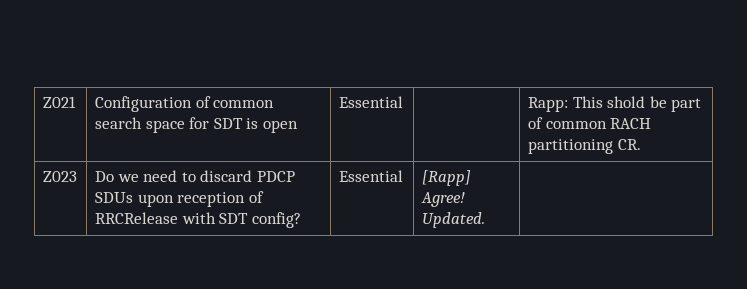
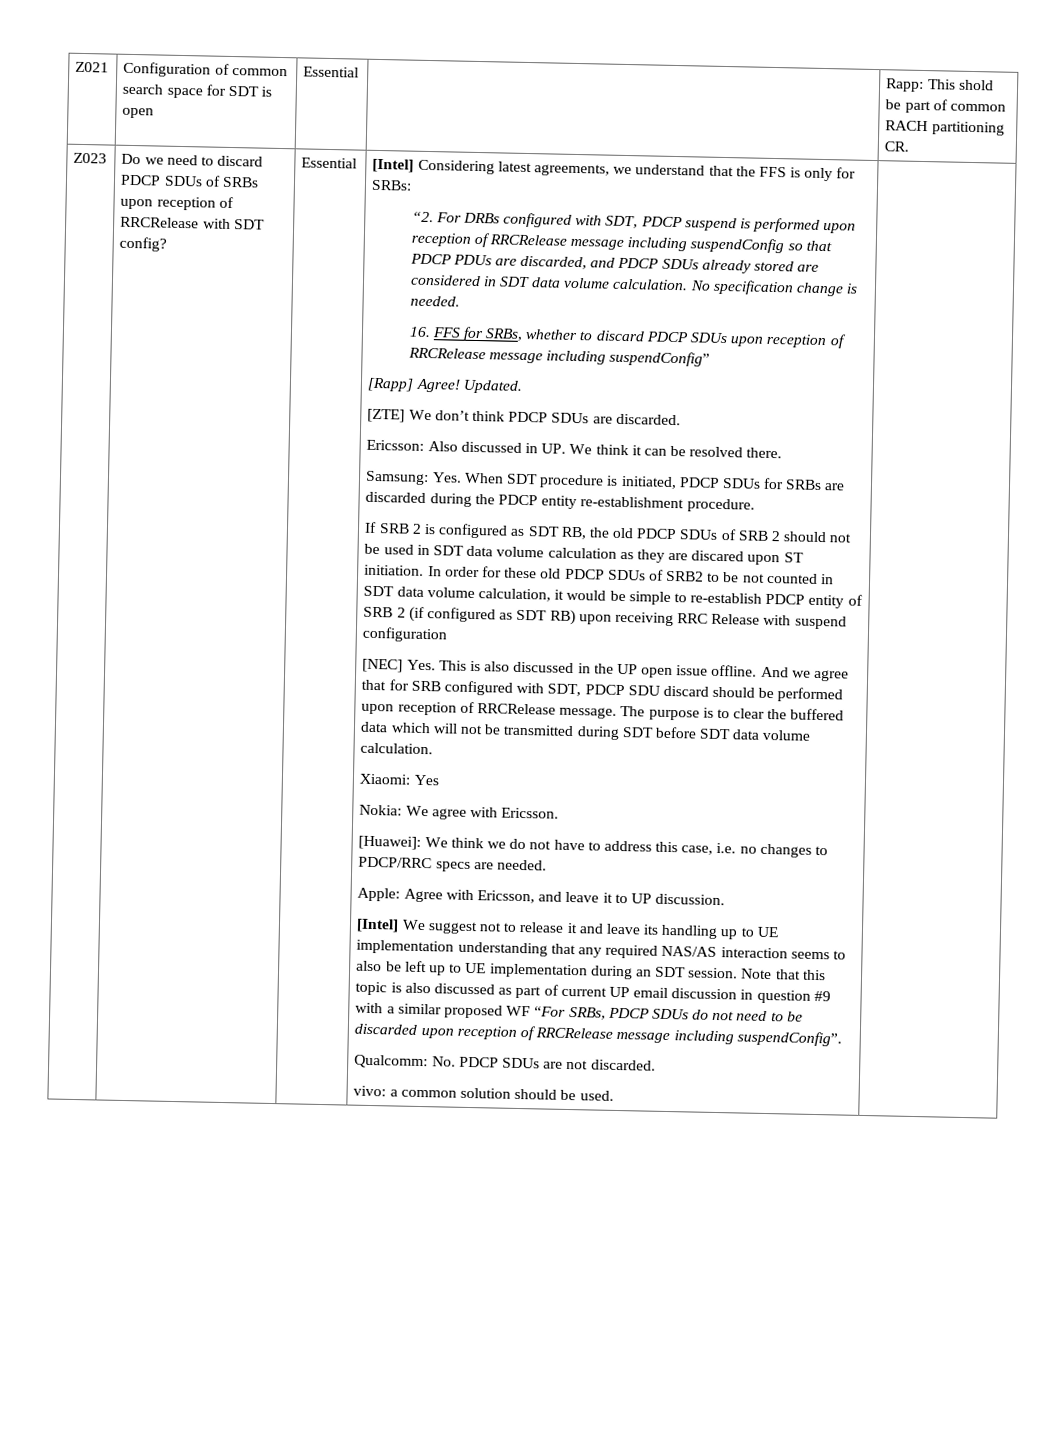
(133, 197) none -> [204,175,259,188] of SRBs
[421,170,471,186] [420,192,465,207] [421,212,485,228] [Rapp] Agree! Updated. -> [372,158,857,182] [371,179,413,191] [411,211,857,234] [410,232,832,254] [409,253,820,274] [409,274,859,297] [409,295,460,307] [408,326,847,349] [407,347,711,367] [367,377,523,394] [367,408,681,426] [366,439,783,459] [365,470,846,491] [365,491,755,513] [364,521,853,543] [364,543,804,566] [364,564,834,585] [363,585,863,609] [363,606,847,630] [362,626,448,643] [362,658,849,682] [361,679,844,703] [361,701,845,721] [360,721,812,741] [360,742,434,755] [359,773,440,786] [359,804,560,820] [358,835,828,858] [358,856,547,872] [357,887,726,906] [356,918,779,940] [356,939,846,960] [356,960,826,981] [355,981,831,1004] [355,1002,803,1022] [354,1023,842,1047] [354,1054,656,1071] [353,1085,614,1101] [Intel] Considering latest agreements, we understand that the FFS is only for SRBs: // “2. For DRBs configured with SDT, PDCP suspend is performed upon reception of RRCRelease message including suspendConfig so that PDCP PDUs are discarded, and PDCP SDUs already stored are considered in SDT data volume calculation. No specification change is needed. // 16. FFS for SRBs, whether to discard PDCP SDUs upon reception of RRCRelease message including suspendConfig” // [Rapp] Agree! Updated. // [ZTE] We don’t think PDCP SDUs are discarded. // Ericsson: Also discussed in UP. We think it can be resolved there. // Samsung: Yes. When SDT procedure is initiated, PDCP SDUs for SRBs are discarded during the PDCP entity re-establishment procedure. // If SRB 2 is configured as SDT RB, the old PDCP SDUs of SRB 2 should not be used in SDT data volume calculation as they are discared upon ST initiation. In order for these old PDCP SDUs of SRB2 to be not counted in SDT data volume calculation, it would be simple to re-establish PDCP entity of SRB 2 (if configured as SDT RB) upon receiving RRC Release with suspend configuration // [NEC] Yes. This is also discussed in the UP open issue offline. And we agree that for SRB configured with SDT, PDCP SDU discard should be performed upon reception of RRCRelease message. The purpose is to clear the buffered data which will not be transmitted during SDT before SDT data volume calculation. // Xiaomi: Yes // Nokia: We agree with Ericsson. // [Huawei]: We think we do not have to address this case, i.e. no changes to PDCP/RRC specs are needed. // Apple: Agree with Ericsson, and leave it to UP discussion. // [Intel] We suggest not to release it and leave its handling up to UE implementation understanding that any required NAS/AS interaction seems to also be left up to UE implementation during an SDT session. Note that this topic is also discussed as part of current UP email discussion in question #9 with a similar proposed WF “For SRBs, PDCP SDUs do not need to be discarded upon reception of RRCRelease message including suspendConfig”. // Qualcomm: No. PDCP SDUs are not discarded. // vivo: a common solution should be used.

